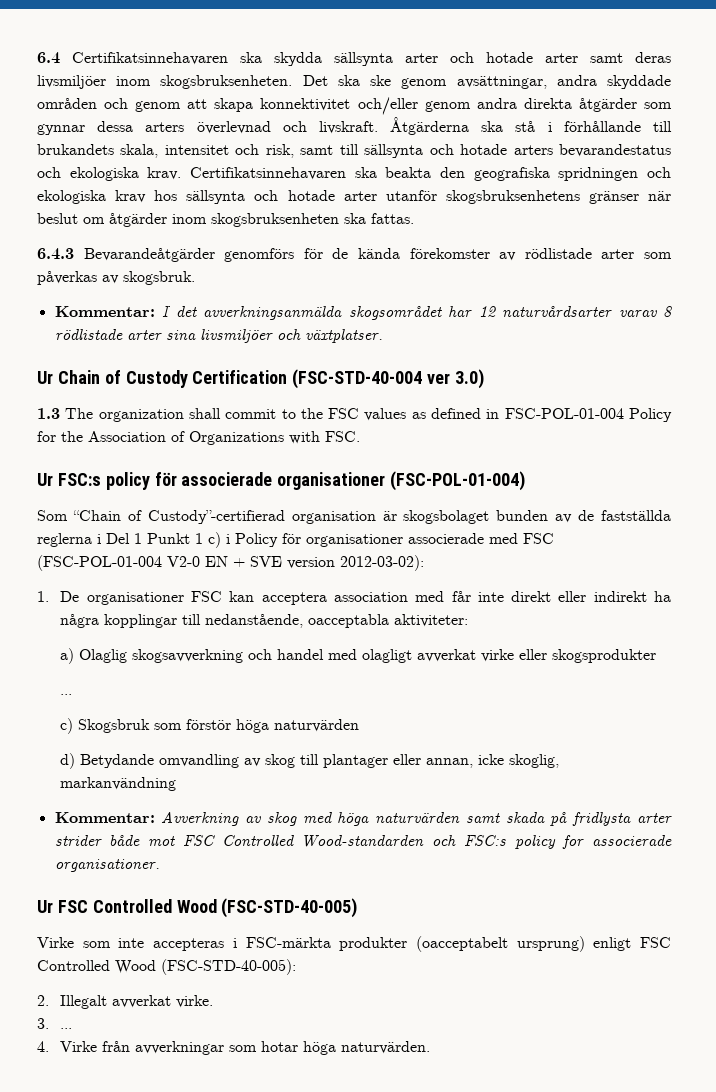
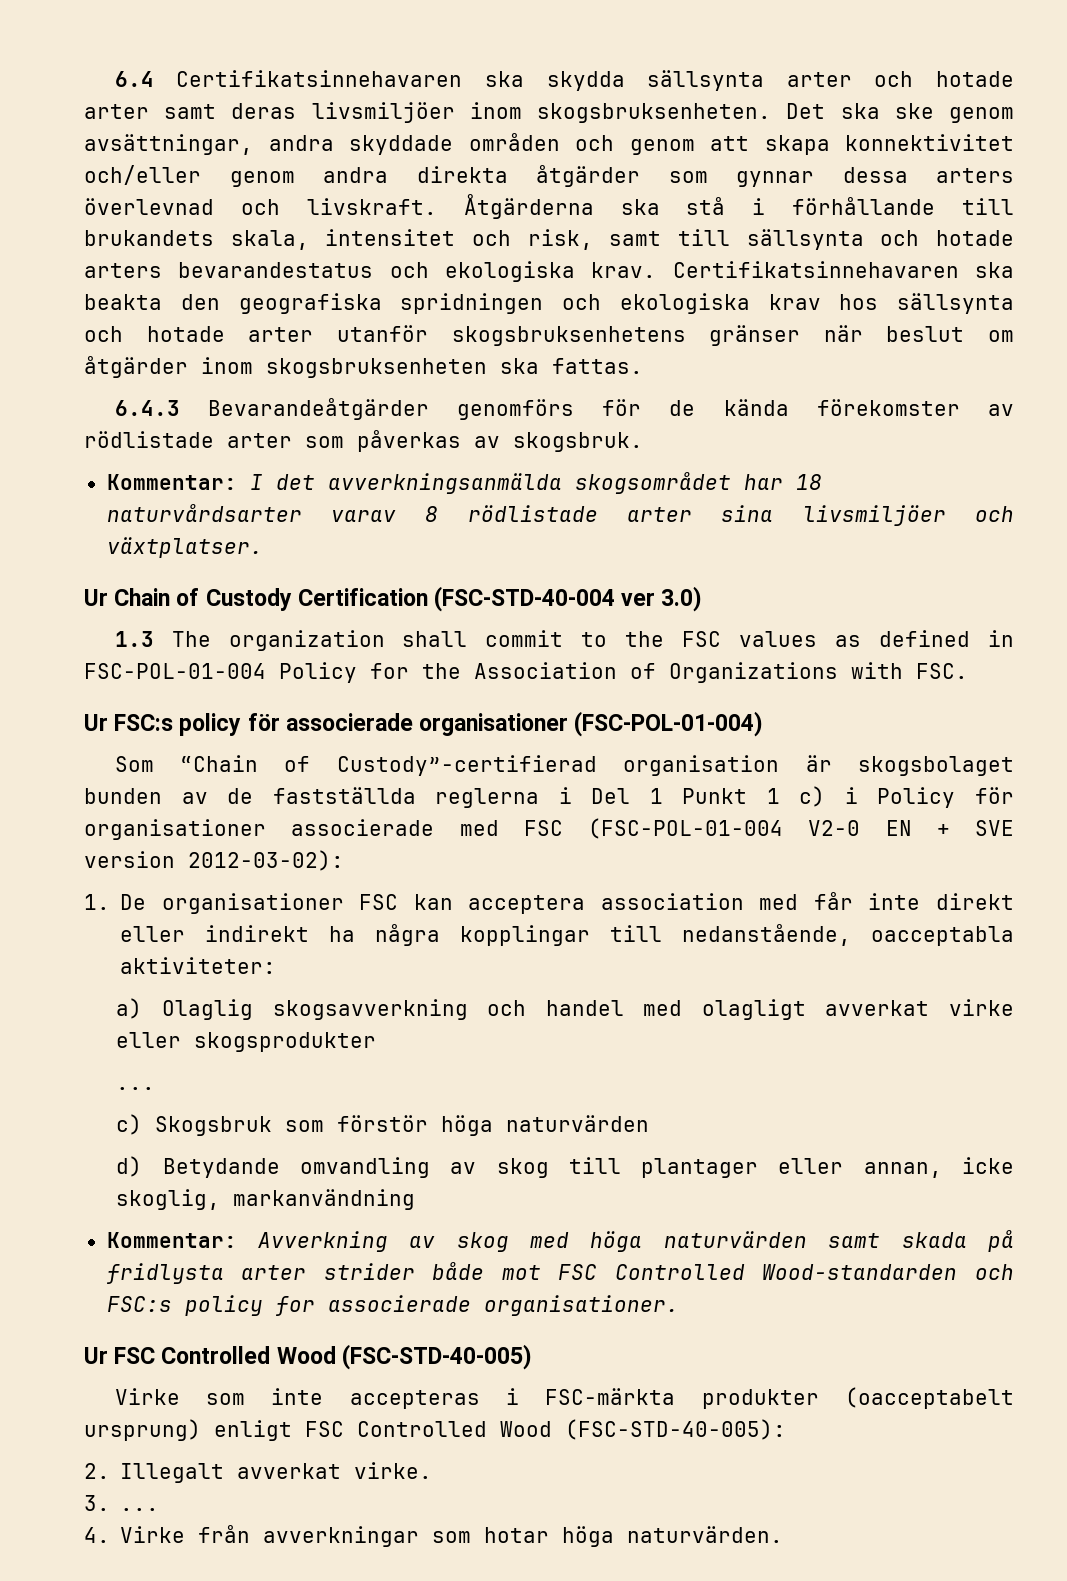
[478,306,496,317] 12 -> [795,474,822,490] 18

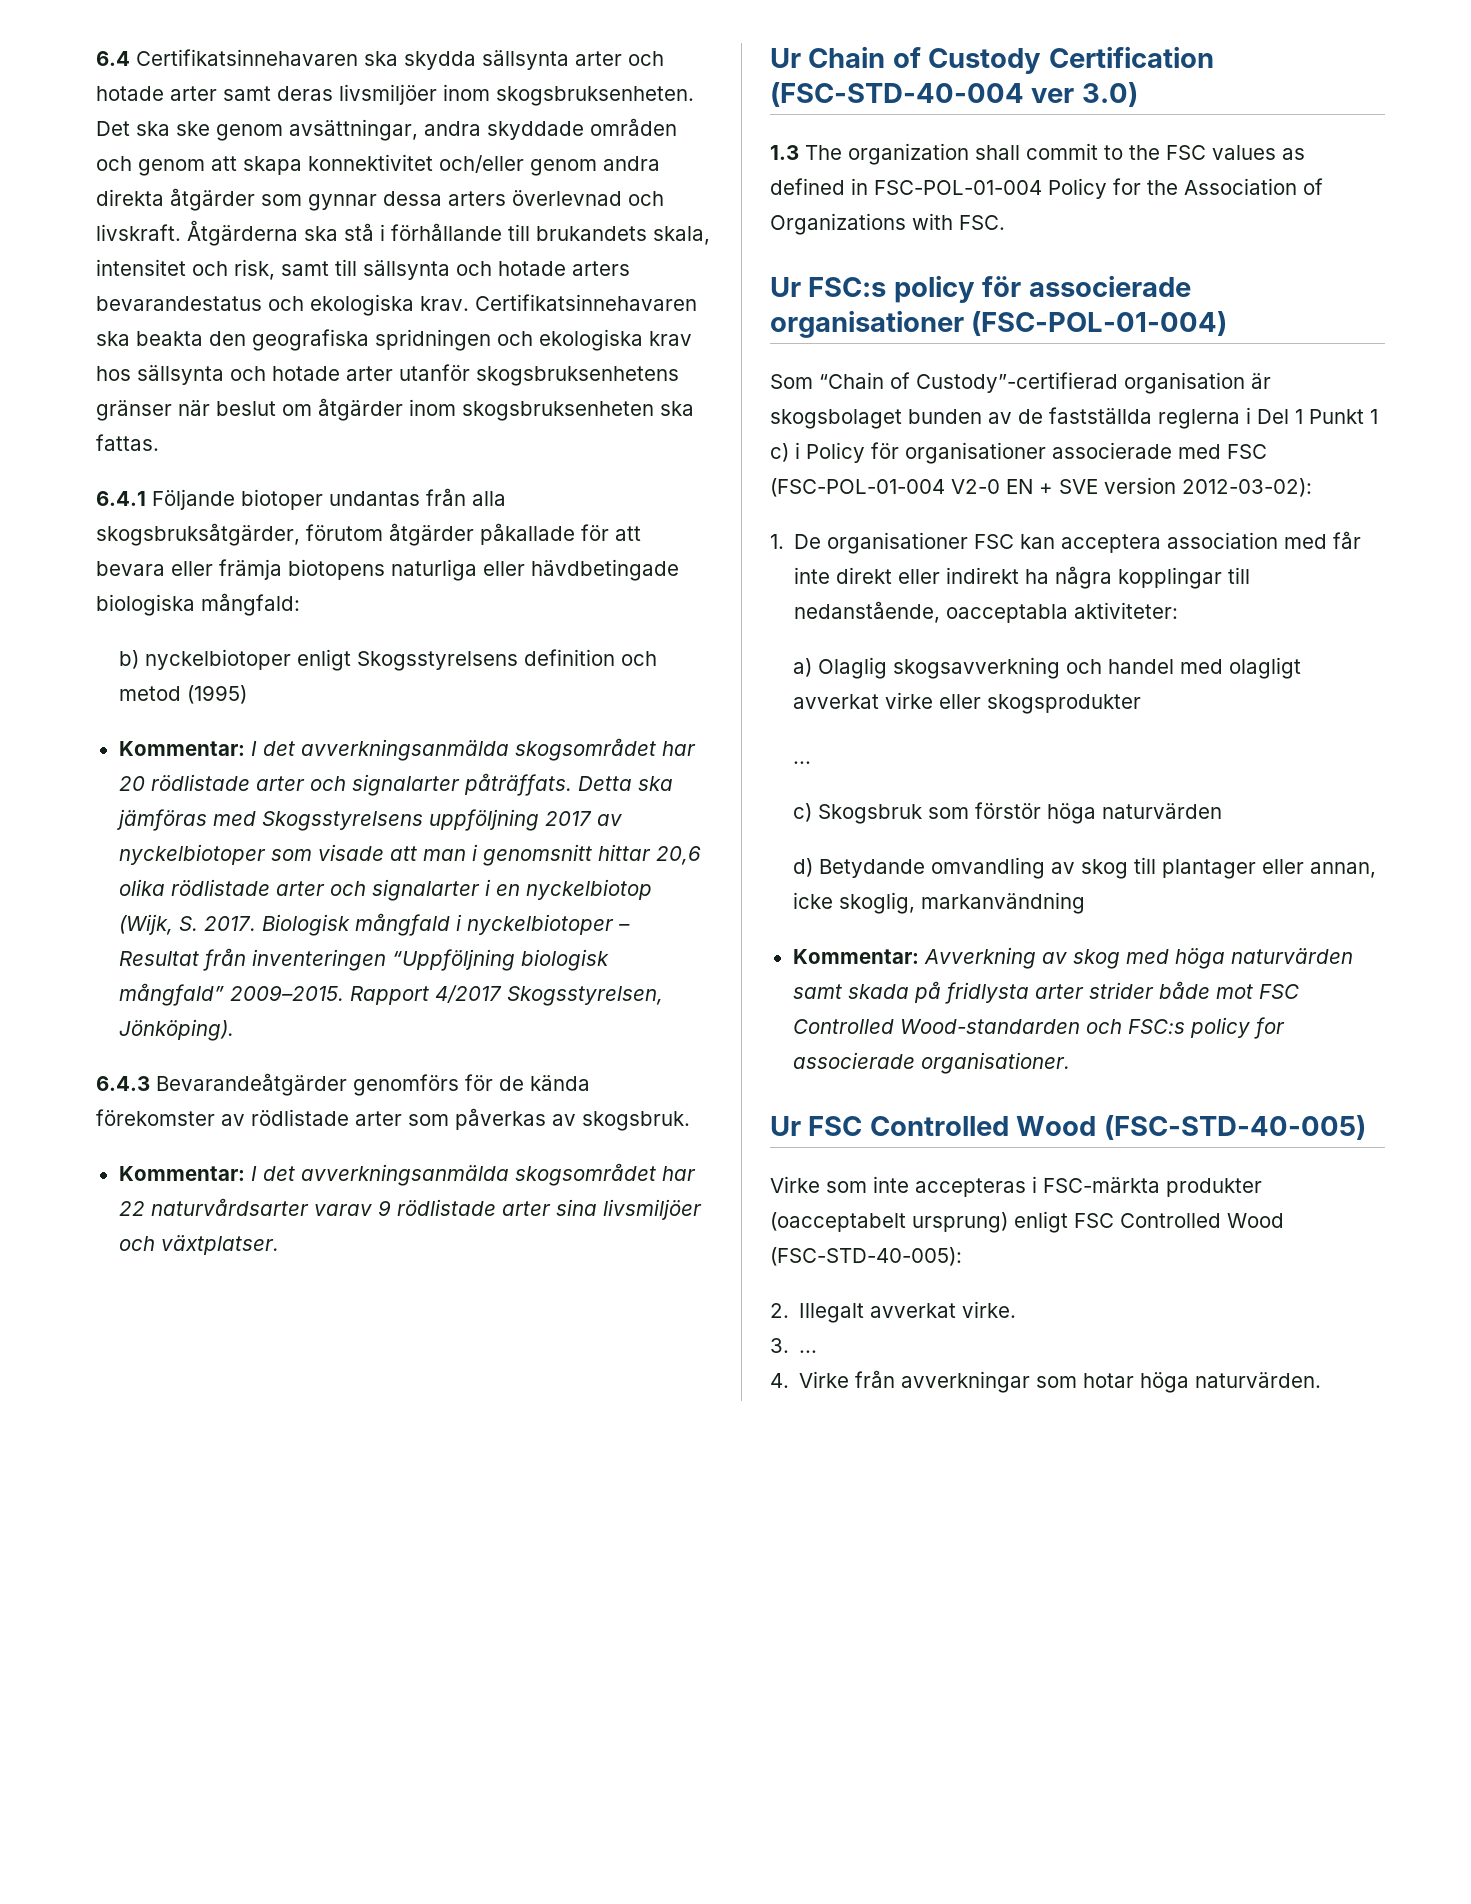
(643, 366) none -> [96,488,506,510] [96,523,641,546] [96,559,679,581] [96,593,300,616] [119,649,658,671] [119,685,248,704] [118,738,696,761] [118,773,673,796] [116,809,622,831] [118,844,701,866] [118,879,652,901] [118,913,630,936] [118,948,609,971] [118,983,663,1006] [118,1019,234,1041] // 6.4.1 Följande biotoper undantas från alla skogsbruksåtgärder, förutom åtgärder påkallade för att bevara eller främja biotopens naturliga eller hävdbetingade biologiska mångfald: // b) nyckelbiotoper enligt Skogsstyrelsens definition och metod (1995) // Kommentar: I det avverkningsanmälda skogsområdet har 20 rödlistade arter och signalarter påträffats. Detta ska jämföras med Skogsstyrelsens uppföljning 2017 av nyckelbiotoper som visade att man i genomsnitt hittar 20,6 olika rödlistade arter och signalarter i en nyckelbiotop (Wijk, S. 2017. Biologisk mångfald i nyckelbiotoper – Resultat från inventeringen “Uppföljning biologisk mångfald” 2009–2015. Rapport 4/2017 Skogsstyrelsen, Jönköping).
[795,474,822,490] 18 -> [118,1201,145,1216] 22
[425,506,439,522] 8 -> [377,1200,391,1216] 9

